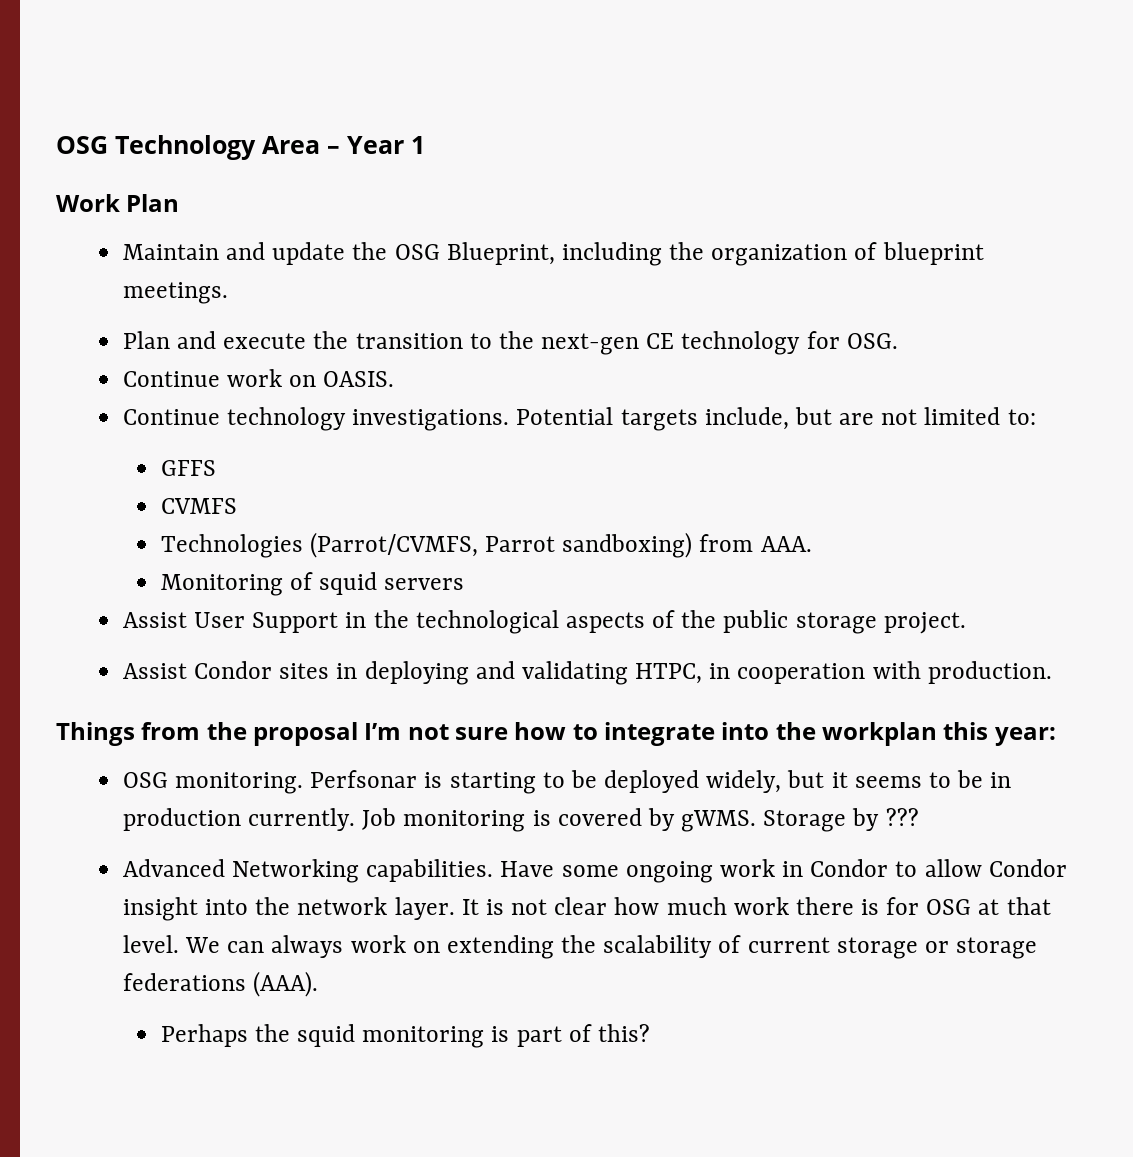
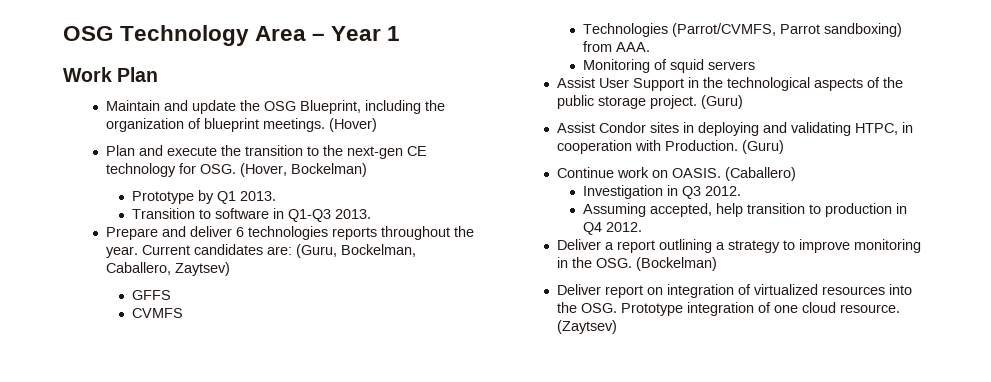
(228, 293) none -> [328,118,377,132] (Hover)
[122,369,395,387] [122,407,1036,431] // Continue work on OASIS. // Continue technology investigations. Potential targets include, but are not limited to: -> [239,163,367,177] [132,190,277,204] [132,208,372,222] [105,226,474,240] [105,244,416,258] [105,262,230,276] (Hover, Bockelman) // Prototype by Q1 2013. // Transition to software in Q1-Q3 2013. // Prepare and deliver 6 technologies reports throughout the year. Current candidates are: (Guru, Bockelman, Caballero, Zaytsev)
(966, 623) none -> [700,95,743,109] (Guru)
[927,661,1052,684] [56,722,1056,746] [122,770,1012,794] [122,808,919,832] [122,859,1067,883] [122,897,1051,921] [122,935,1037,959] [122,971,319,997] [160,1024,650,1048] production. // Things from the proposal I’m not sure how to integrate into the workplan this year: // OSG monitoring. Perfsonar is starting to be deployed widely, but it seems to be in production currently. Job monitoring is covered by gWMS. Storage by ??? // Advanced Networking capabilities. Have some ongoing work in Condor to allow Condor insight into the network layer. It is not clear how much work there is for OSG at that level. We can always work on extending the scalability of current storage or storage federations (AAA). // Perhaps the squid monitoring is part of this? -> [664,140,784,154] [556,167,796,181] [583,185,742,199] [583,203,908,217] [583,222,643,235] [556,239,921,253] [556,257,717,271] [556,284,912,298] [556,302,900,316] [556,320,617,334] Production. (Guru) // Continue work on OASIS. (Caballero) // Investigation in Q3 2012. // Assuming accepted, help transition to production in Q4 2012. // Deliver a report outlining a strategy to improve monitoring in the OSG. (Bockelman) // Deliver report on integration of virtualized resources into the OSG. Prototype integration of one cloud resource. (Zaytsev)

